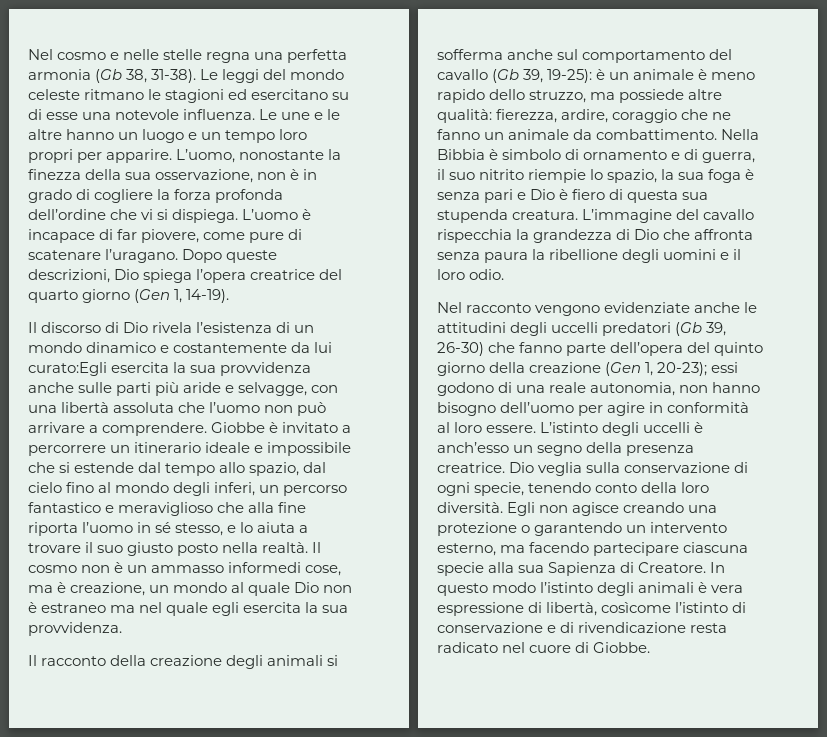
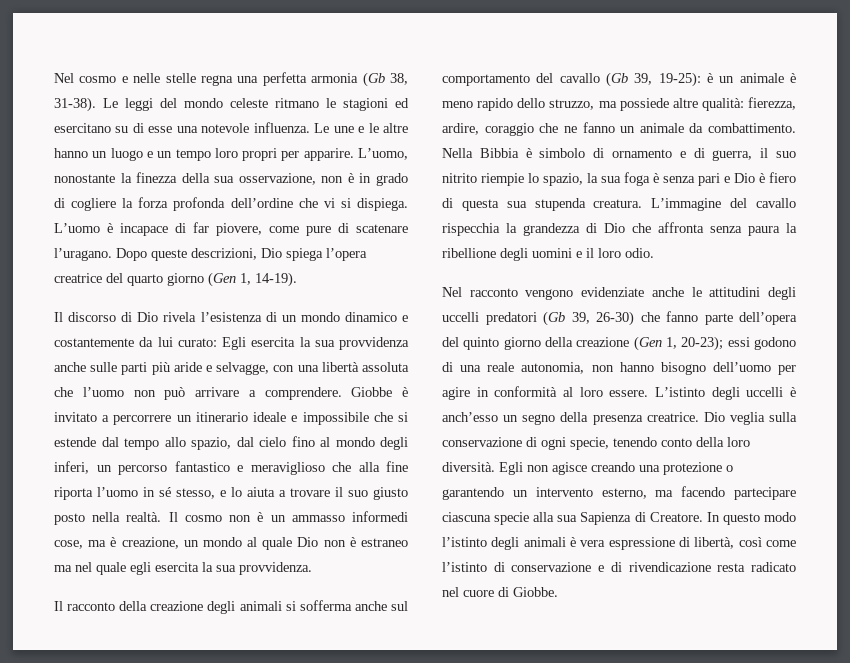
[28,362,107,376] curato:Egli -> [177,337,246,350] curato: Egli
[601,602,672,613] cosìcome -> [738,537,796,547] così come

